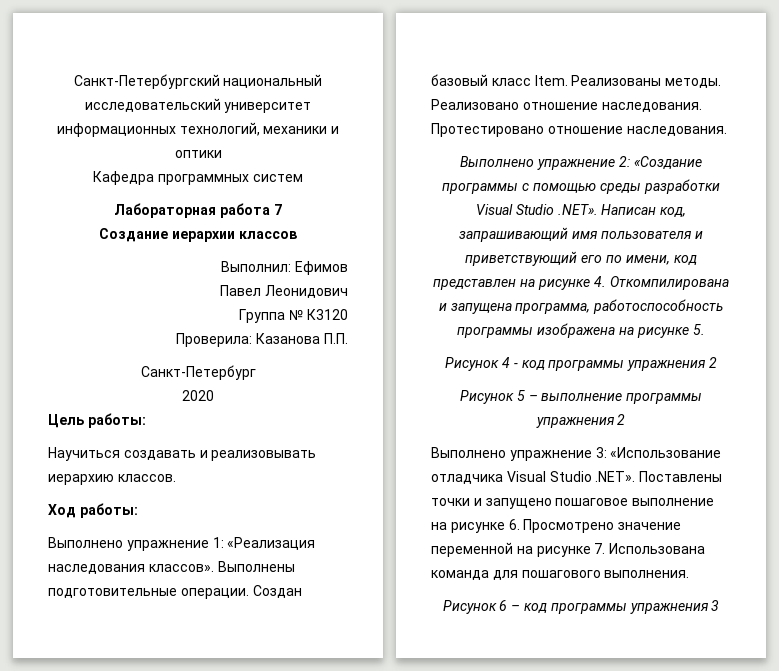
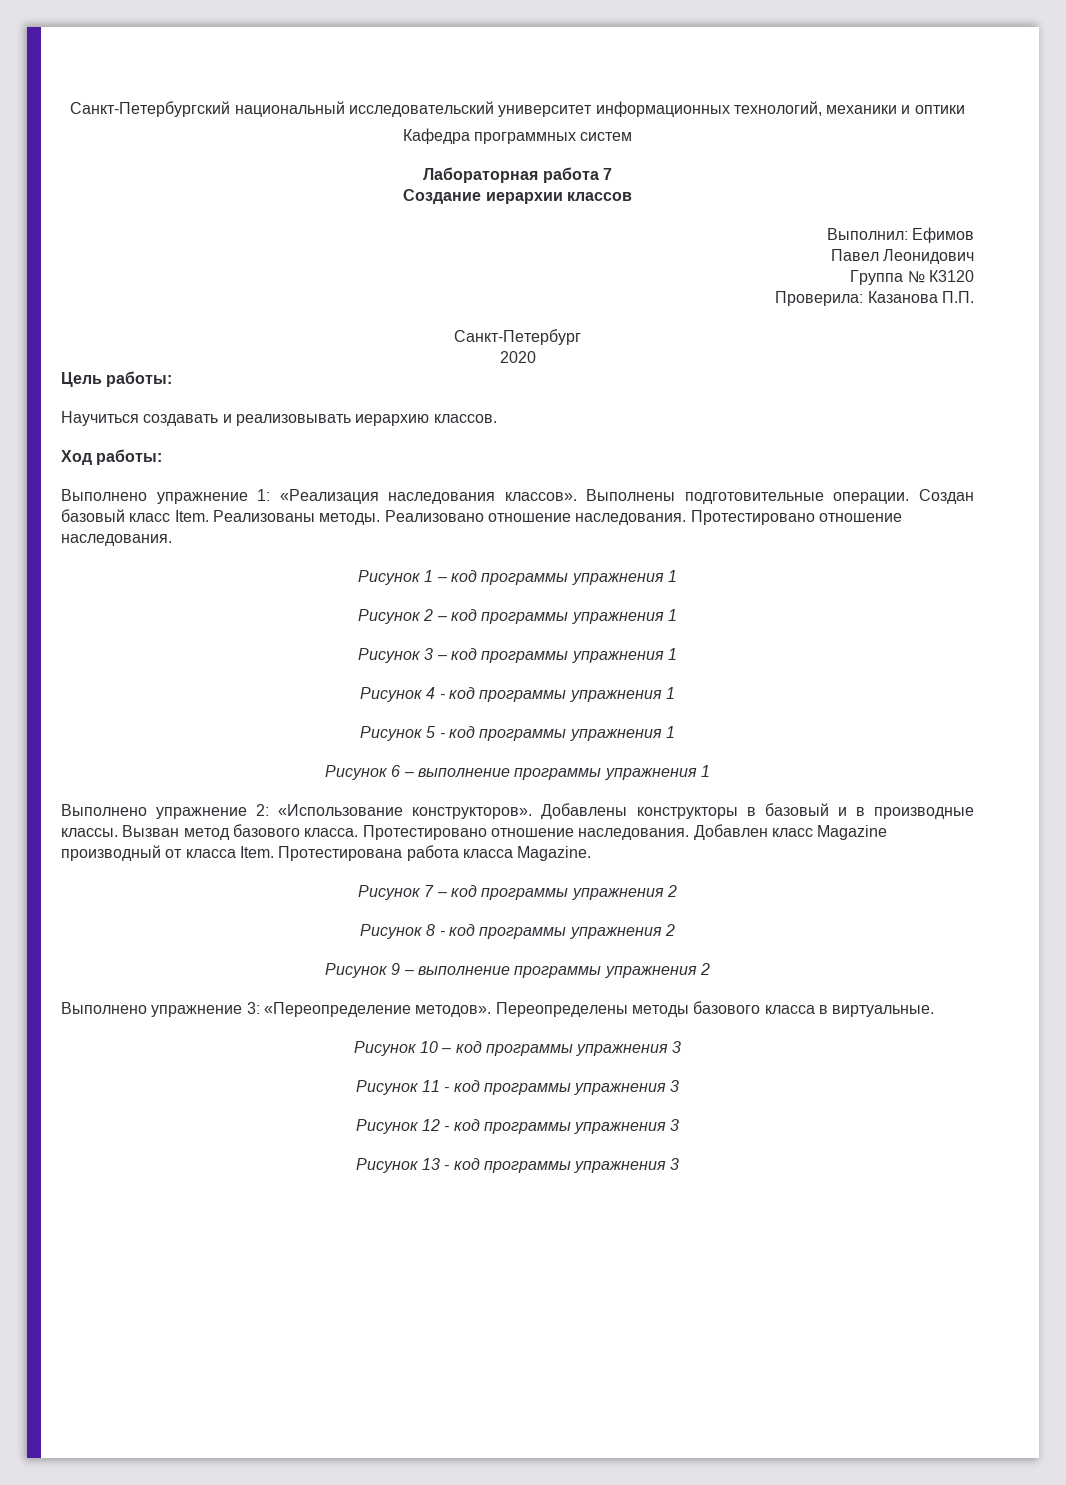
[460,156,702,170] [442,179,720,194] [475,204,687,217] [459,227,703,242] [465,251,697,266] [433,276,729,290] [438,299,724,314] [457,323,705,338] Выполнено упражнение 2: «Создание программы с помощью среды разработки Visual Studio .NET». Написан код, запрашивающий имя пользователя и приветствующий его по имени, код представлен на рисунке 4. Откомпилирована и запущена программа, работоспособность программы изображена на рисунке 5. -> [358,570,677,585] [358,609,677,624] [358,648,677,663] Рисунок 1 – код программы упражнения 1 // Рисунок 2 – код программы упражнения 1 // Рисунок 3 – код программы упражнения 1
[708,357,717,368] [459,390,525,404] 2 // Рисунок 5 -> [665,687,675,699] [360,726,675,741] [325,765,710,780] [61,803,975,819] [61,824,888,840] [61,845,592,861] [358,885,677,900] [360,924,675,939] [325,963,401,978] 1 // Рисунок 5 - код программы упражнения 1 // Рисунок 6 – выполнение программы упражнения 1 // Выполнено упражнение 2: «Использование конструкторов». Добавлены конструкторы в базовый и в производные классы. Вызван метод базового класса. Протестировано отношение наследования. Добавлен класс Magazine производный от класса Item. Протестирована работа класса Magazine. // Рисунок 7 – код программы упражнения 2 // Рисунок 8 - код программы упражнения 2 // Рисунок 9
[610,447,722,458] [431,471,723,484] [431,498,715,509] [431,519,682,533] [431,542,706,557] [431,570,690,580] [442,600,720,614] «Использование отладчика Visual Studio .NET». Поставлены точки и запущено пошаговое выполнение на рисунке 6. Просмотрено значение переменной на рисунке 7. Использована команда для пошагового выполнения. // Рисунок 6 – код программы упражнения 3 -> [263,1001,935,1017] [353,1041,682,1056] [355,1080,680,1095] [355,1119,680,1134] [355,1158,680,1173] «Переопределение методов». Переопределены методы базового класса в виртуальные. // Рисунок 10 – код программы упражнения 3 // Рисунок 11 - код программы упражнения 3 // Рисунок 12 - код программы упражнения 3 // Рисунок 13 - код программы упражнения 3

